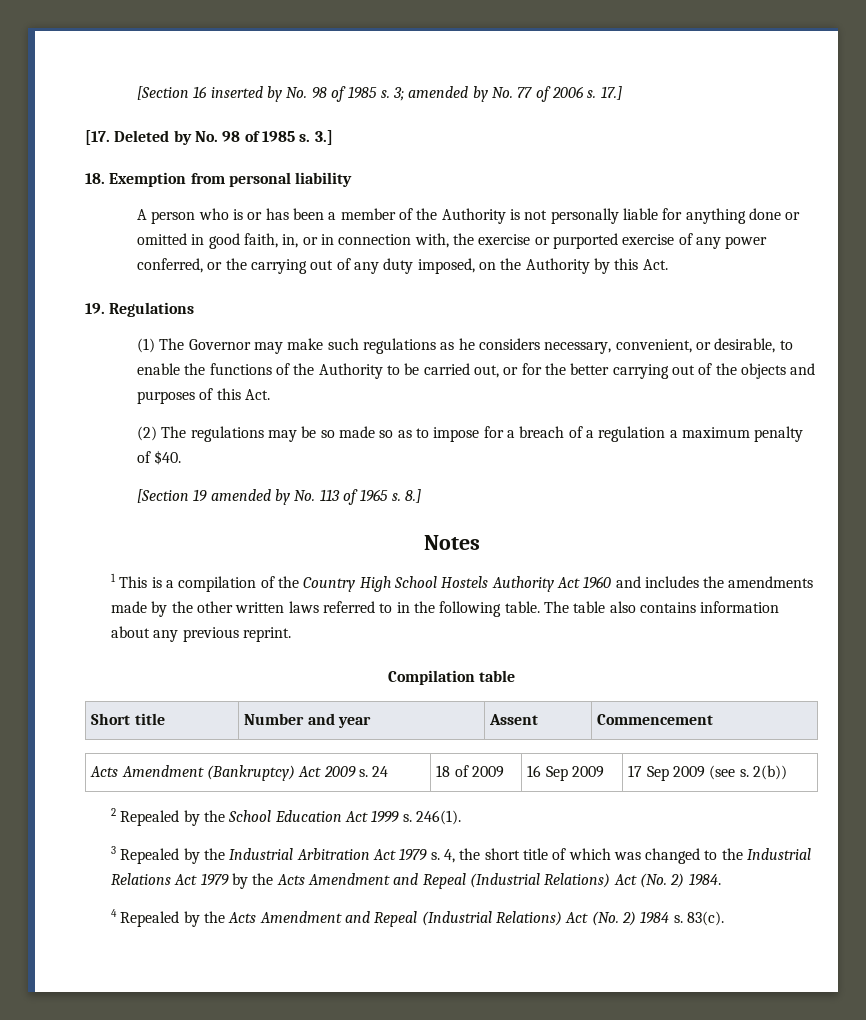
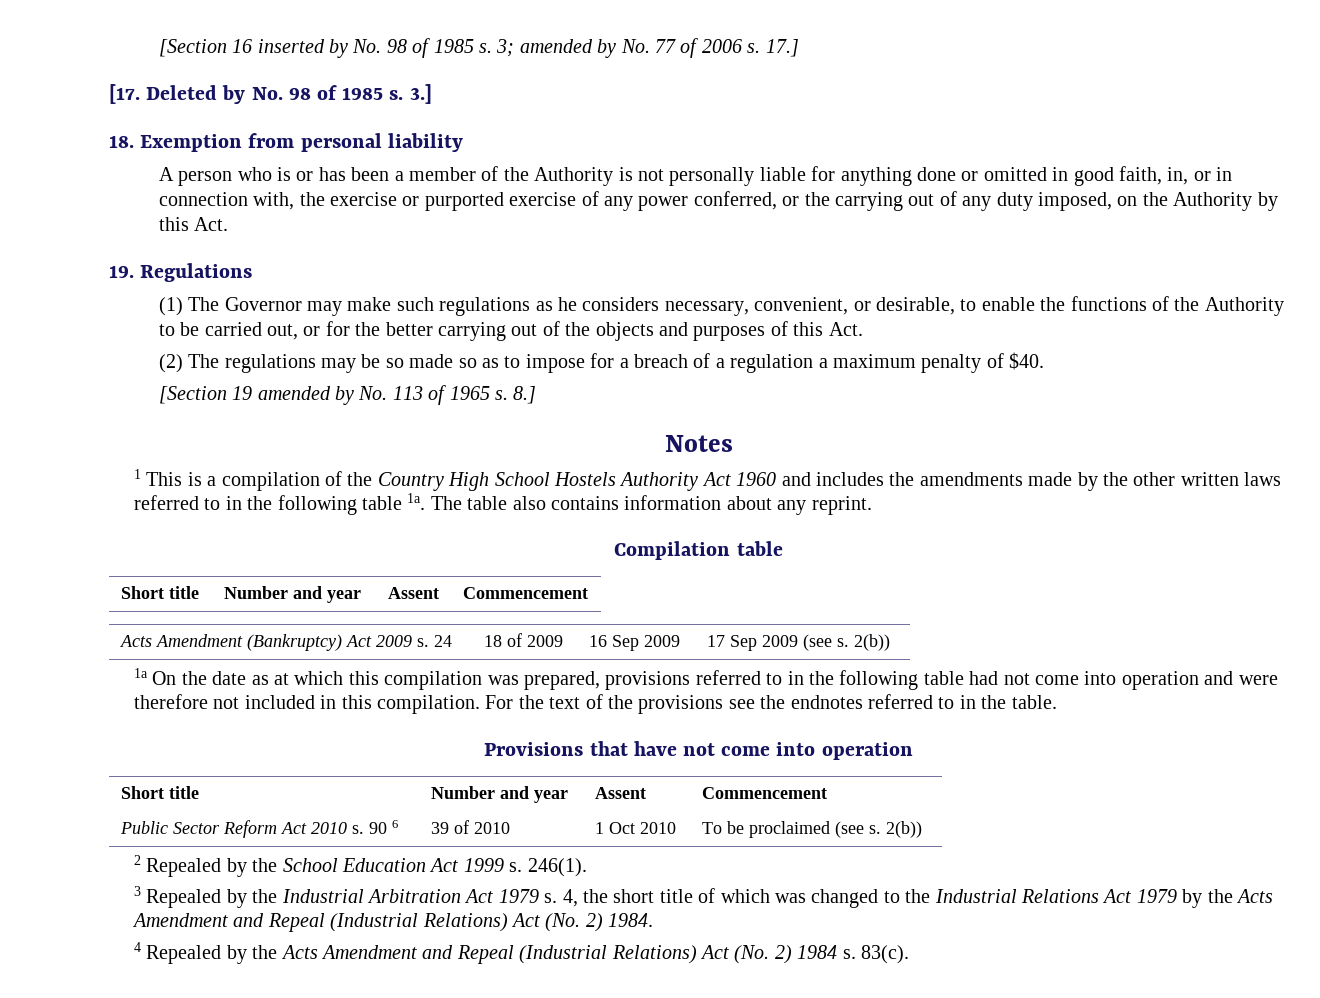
[504,601,540,613] table. -> [361,493,426,510] table 1a.
[182,627,239,642] previous -> (807, 507) none
(788, 772) none -> [133,668,1278,690] [133,694,1057,714] [484,741,913,760] [120,786,199,799] [430,786,568,803] [594,787,646,799] [701,787,827,799] [119,820,398,838] [430,820,510,834] [594,822,676,834] [701,821,922,838] // 1a On the date as at which this compilation was prepared, provisions referred to in the following table had not come into operation and were therefore not included in this compilation. For the text of the provisions see the endnotes referred to in the table. // Provisions that have not come into operation // Short title | Number and year | Assent | Commencement // Public Sector Reform Act 2010 s. 90 6 | 39 of 2010 | 1 Oct 2010 | To be proclaimed (see s. 2(b))

